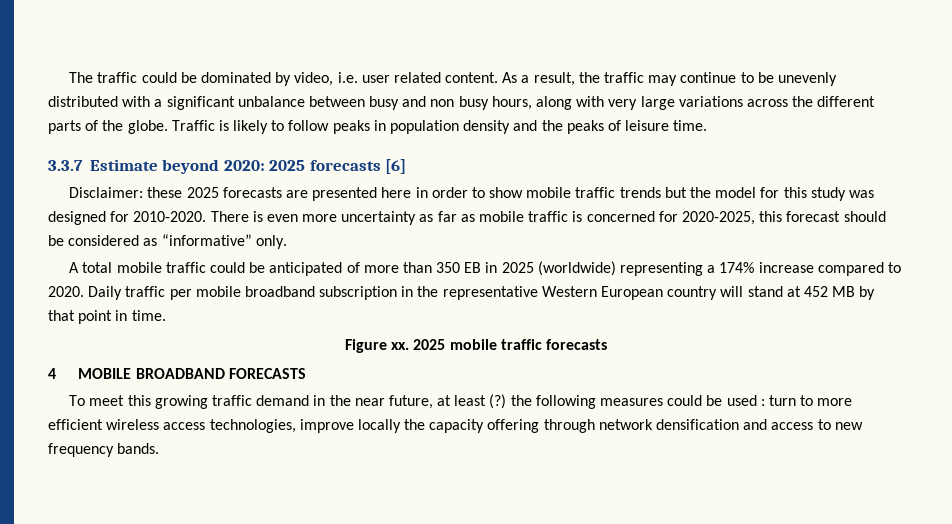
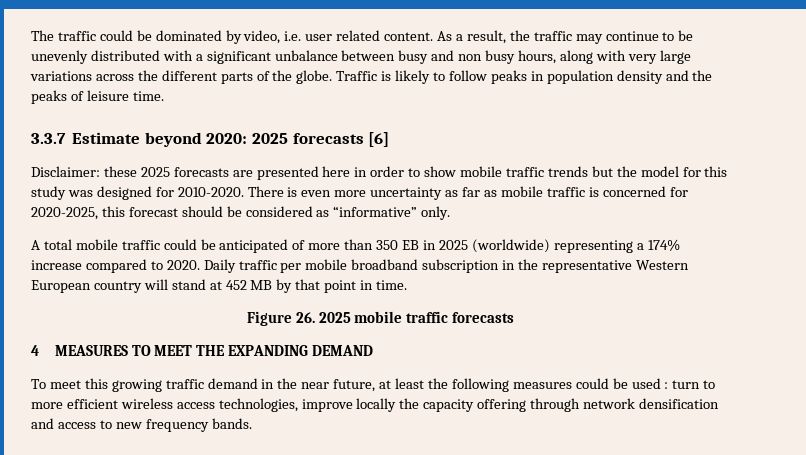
[391,342,410,350] xx. -> [295,312,315,323] 26.
[78,368,306,379] MOBILE BROADBAND FORECASTS -> [54,345,374,356] MEASURES TO MEET THE EXPANDING DEMAND
[489,394,507,409] (?) -> (425, 383) none

